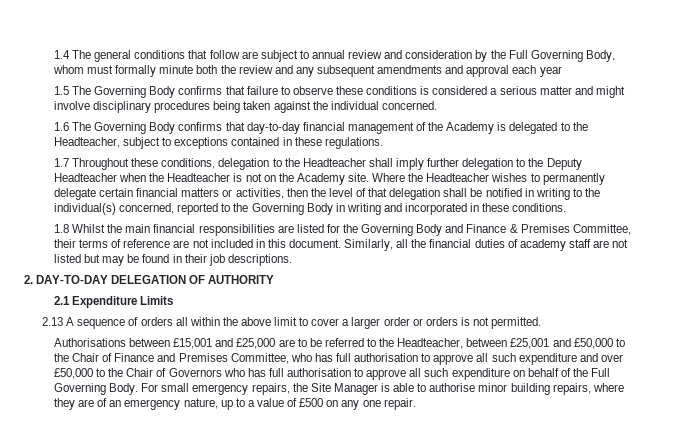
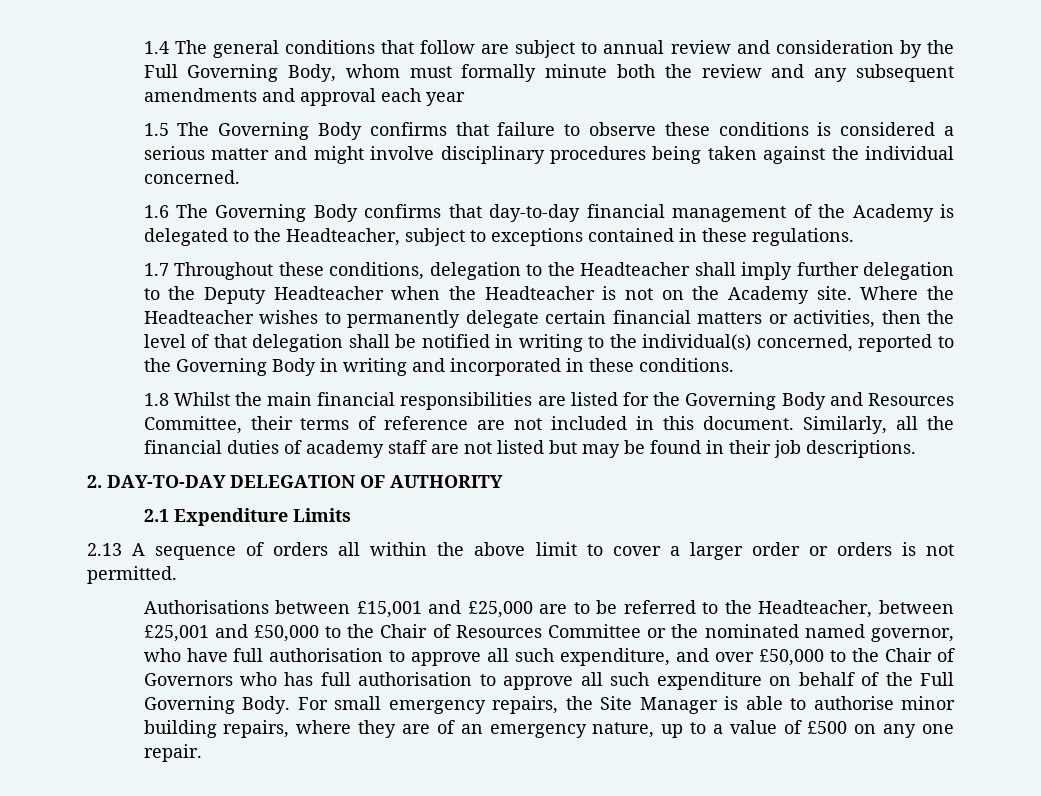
[466,224,570,233] Finance & Premises -> [867,393,954,406] Resources
[114,353,577,365] Finance and Premises Committee, who has full authorisation to approve all such expenditure -> [455,624,954,642] [143,648,671,666] Resources Committee or the nominated named governor, who have full authorisation to approve all such expenditure,

